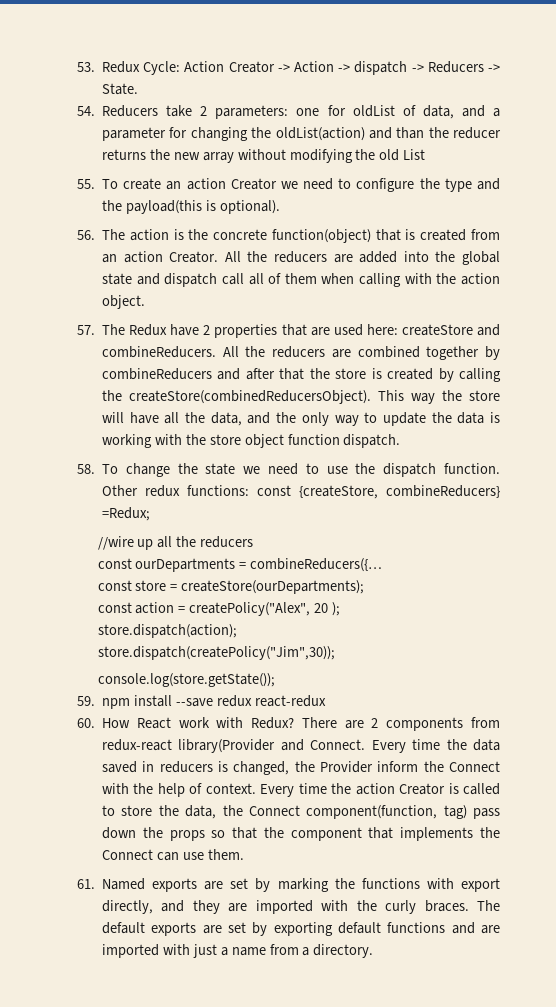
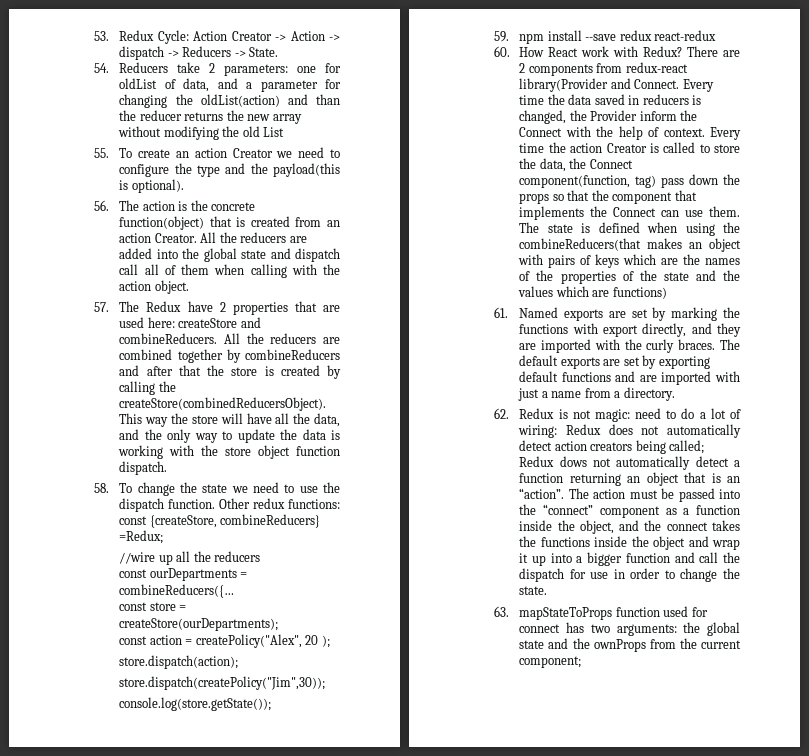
(244, 854) none -> [519,222,740,236] [519,238,741,252] [518,254,740,268] [519,270,740,284] [518,286,667,299] The state is defined when using the combineReducers(that makes an object with pairs of keys which are the names of the properties of the state and the values which are functions)
(374, 951) none -> [494,408,741,422] [518,424,741,438] [519,440,705,454] [519,456,740,470] [519,472,740,486] [519,488,740,502] [519,504,740,518] [519,520,740,534] [519,536,740,550] [519,552,740,566] [519,568,740,582] [519,586,548,595] [494,606,708,620] [519,622,740,636] [519,638,741,652] [519,656,582,668] // 62. Redux is not magic: need to do a lot of wiring: Redux does not automatically detect action creators being called; Redux dows not automatically detect a function returning an object that is an “action”. The action must be passed into the “connect” component as a function inside the object, and the connect takes the functions inside the object and wrap it up into a bigger function and call the dispatch for use in order to change the state. // 63. mapStateToProps function used for connect has two arguments: the global state and the ownProps from the current component;

